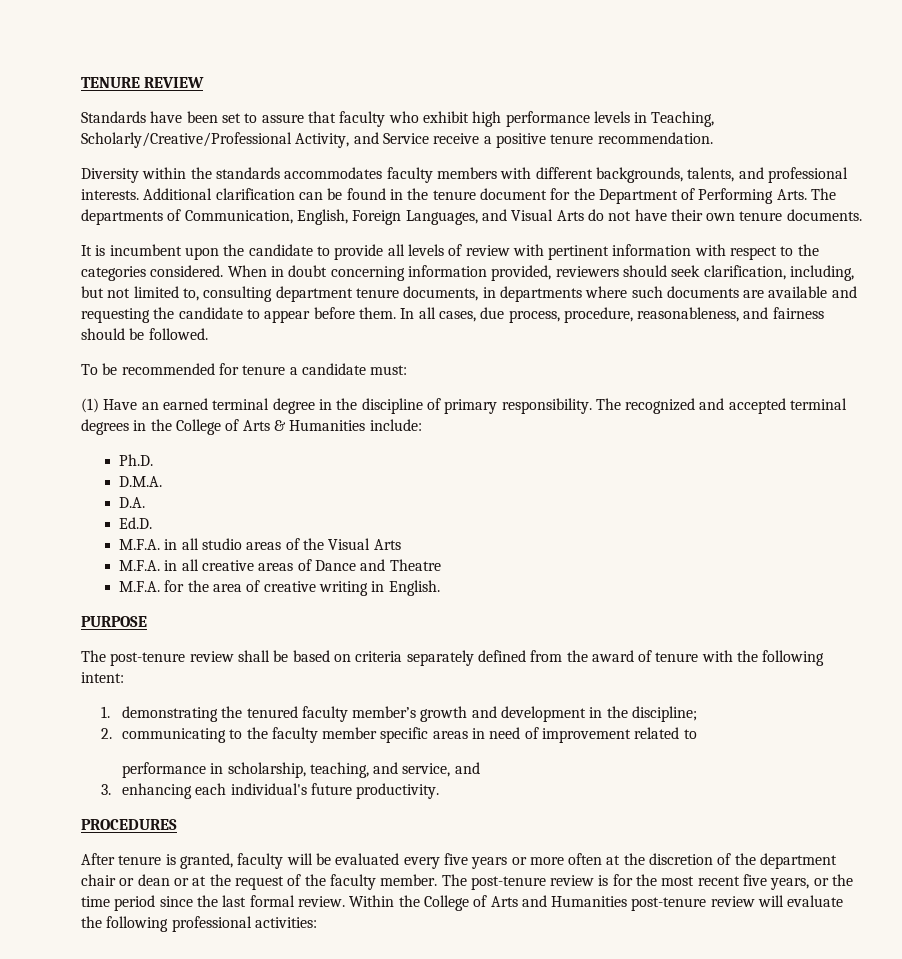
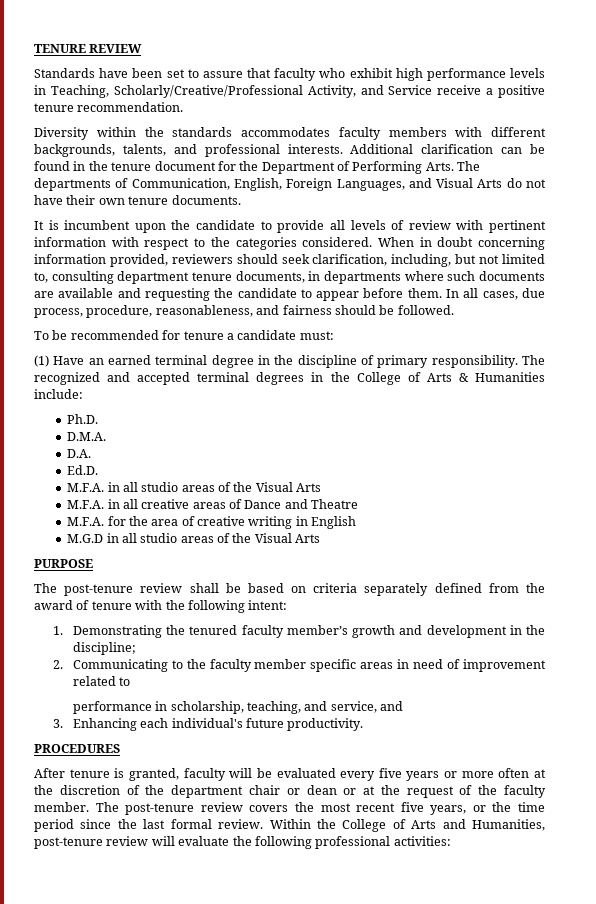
[388,580,440,596] English. -> [311,516,357,529] [67,533,321,543] English // M.G.D in all studio areas of the Visual Arts
[121,706,218,722] demonstrating -> [72,625,162,638] Demonstrating
[121,728,226,743] communicating -> [72,659,168,672] Communicating
[121,783,192,799] enhancing -> [72,718,137,731] Enhancing
[598,874,633,886] is for -> [249,805,289,812] covers
[551,896,628,907] Humanities -> [472,819,546,831] Humanities,

